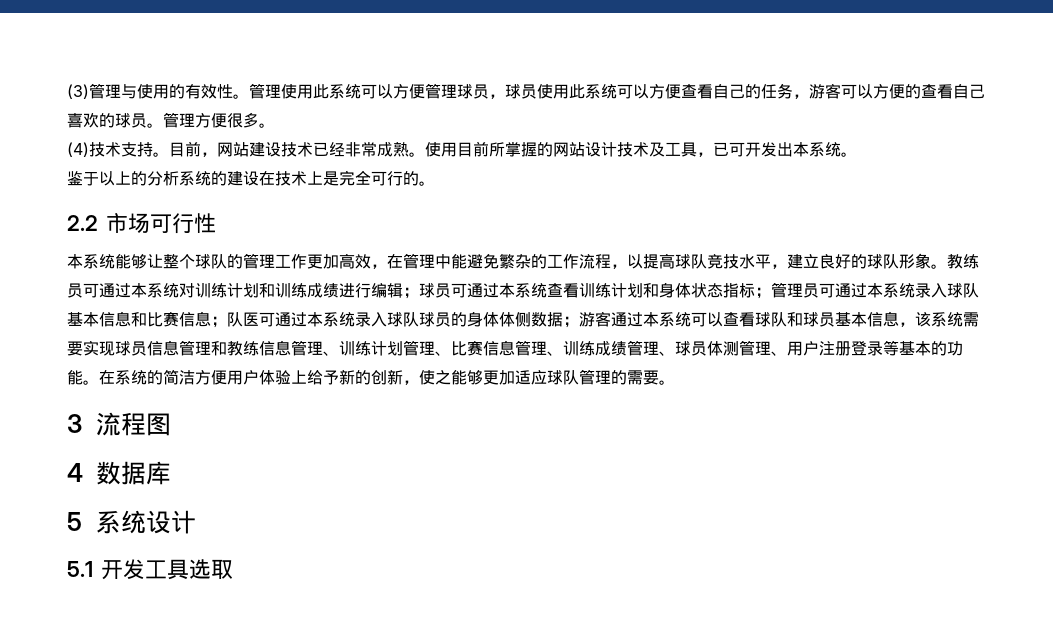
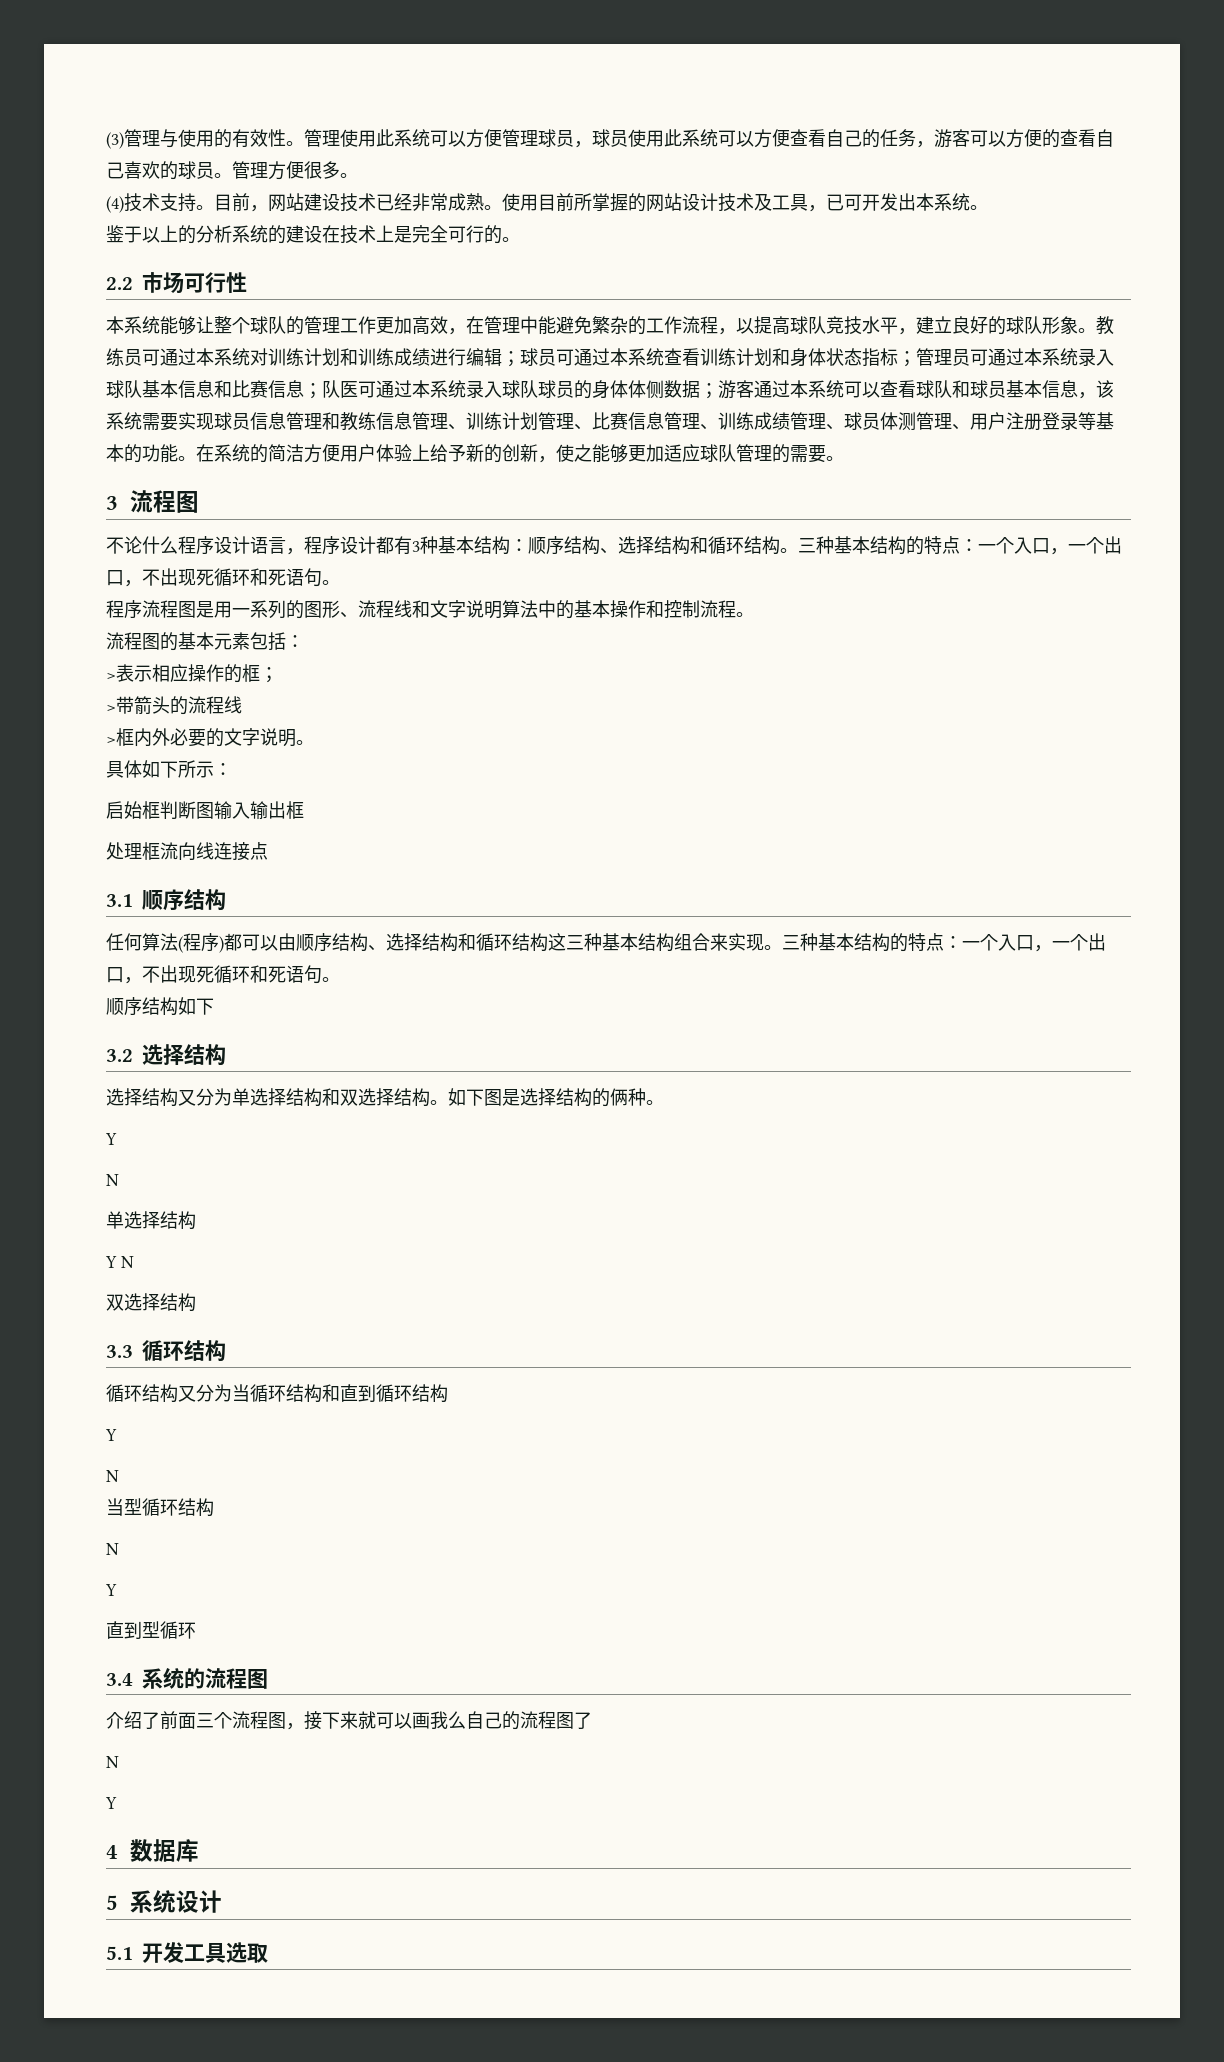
(172, 424) none -> [106,536,1122,555] [106,568,340,587] [106,600,754,619] [106,632,304,651] [106,664,278,683] [106,696,242,715] [106,728,314,747] [106,760,232,778] [106,801,304,820] [106,842,268,861] [106,889,226,911] [106,933,1106,953] [106,965,340,984] [106,997,214,1016] [106,1044,226,1066] [106,1088,664,1107] [105,1133,117,1145] [106,1174,119,1186] [106,1211,196,1230] [105,1256,134,1268] [106,1293,196,1312] [106,1340,226,1362] [106,1384,448,1403] [105,1429,117,1441] [106,1470,119,1482] [106,1498,214,1517] [106,1543,119,1555] [105,1584,117,1596] [106,1621,196,1639] [106,1667,268,1689] [106,1711,592,1730] [106,1756,119,1768] [105,1797,117,1809] // 不论什么程序设计语言，程序设计都有3种基本结构：顺序结构、选择结构和循环结构。三种基本结构的特点：一个入口，一个出口，不出现死循环和死语句。 // 程序流程图是用一系列的图形、流程线和文字说明算法中的基本操作和控制流程。 // 流程图的基本元素包括： // >表示相应操作的框； // >带箭头的流程线 // >框内外必要的文字说明。 // 具体如下所示： // 启始框判断图输入输出框 // 处理框流向线连接点 // 3.1顺序结构 // 任何算法(程序)都可以由顺序结构、选择结构和循环结构这三种基本结构组合来实现。三种基本结构的特点：一个入口，一个出口，不出现死循环和死语句。 // 顺序结构如下 // 3.2选择结构 // 选择结构又分为单选择结构和双选择结构。如下图是选择结构的俩种。 // Y // N // 单选择结构 // Y N // 双选择结构 // 3.3循环结构 // 循环结构又分为当循环结构和直到循环结构 // Y // N // 当型循环结构 // N // Y // 直到型循环 // 3.4系统的流程图 // 介绍了前面三个流程图，接下来就可以画我么自己的流程图了 // N // Y

